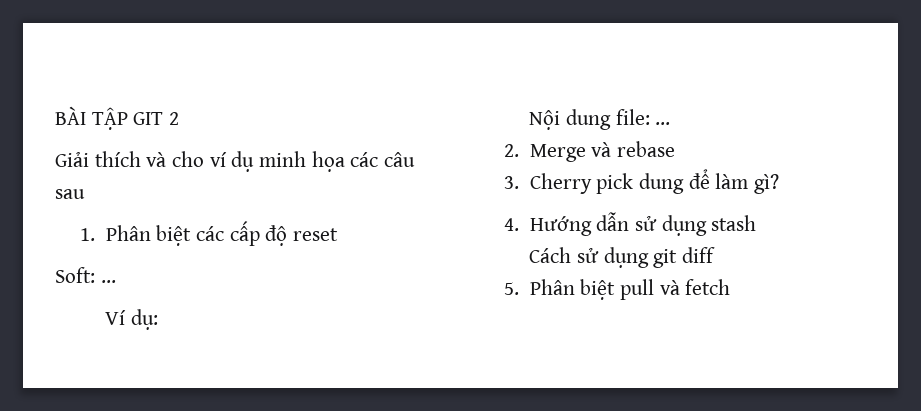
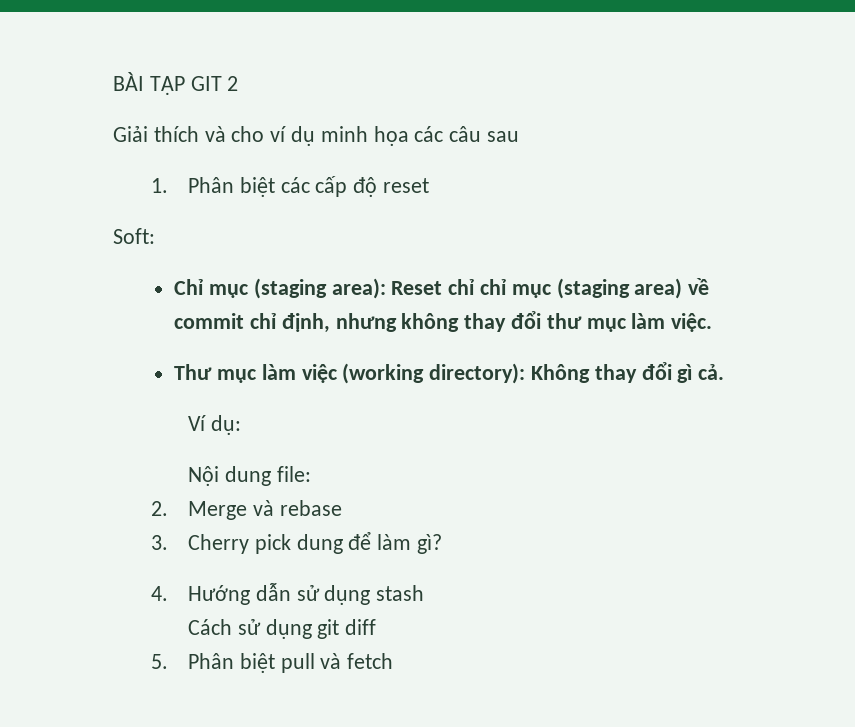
[100,280,116,283] … -> [174,278,710,299] [174,311,713,333] [174,362,725,384] // Chỉ mục (staging area): Reset chỉ chỉ mục (staging area) về commit chỉ định, nhưng không thay đổi thư mục làm việc. // Thư mục làm việc (working directory): Không thay đổi gì cả.
[655,122,671,125] … -> (311, 474) none

